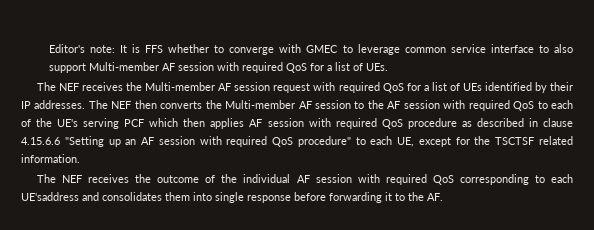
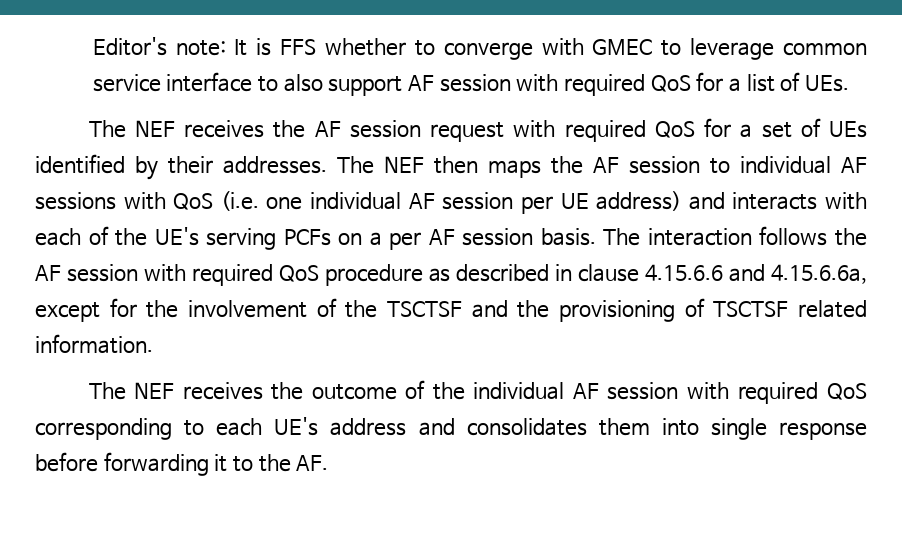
[88,62,159,71] Multi-member -> (403, 86) none
[145,82,216,91] Multi-member -> (306, 129) none
[431,82,447,91] list -> [761,122,792,138] set
[21,101,31,109] IP -> (214, 165) none
[160,100,548,111] converts the Multi-member AF session to the AF session with required QoS to -> [487,156,867,178] [35,191,867,214] maps the AF session to individual AF sessions with QoS (i.e. one individual AF session per UE address) and interacts with
[124,118,245,129] PCF which then applies -> [283,226,867,250] PCFs on a per AF session basis. The interaction follows the
[64,136,491,147] "Setting up an AF session with required QoS procedure" to each UE, except for the -> [729,264,867,284] [35,298,705,322] and 4.15.6.6a, except for the involvement of the TSCTSF and the provisioning of
[21,192,79,201] UE'saddress -> [274,417,407,436] UE's address

